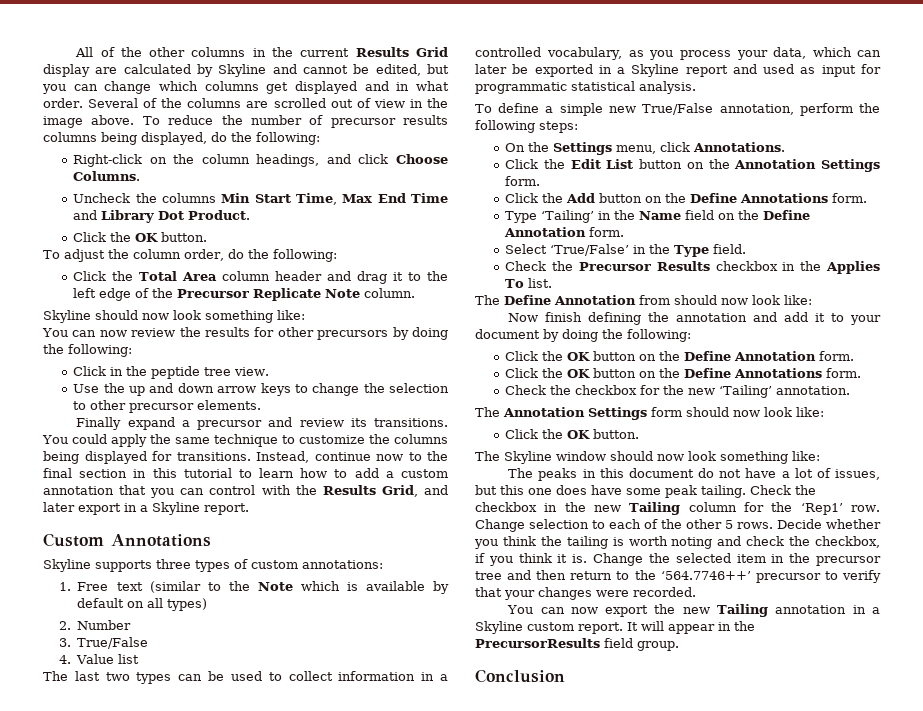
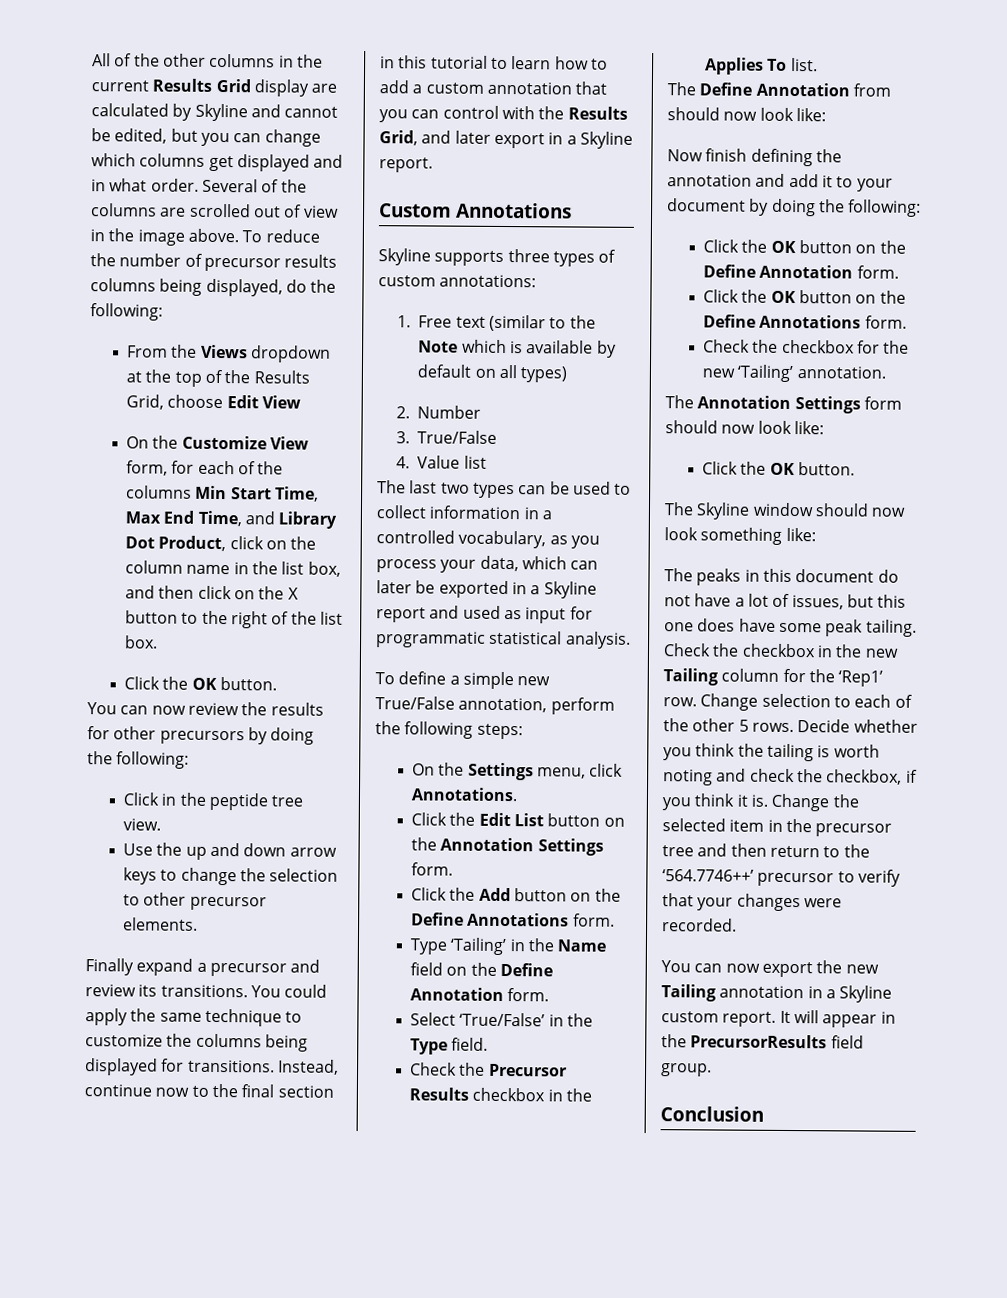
[73,154,448,167] [73,171,141,181] [73,193,131,203] Right-click on the column headings, and click Choose Columns. // Uncheck -> [127,344,331,363] [126,369,310,387] [126,394,301,410] [126,435,309,450] [126,460,256,476] From the Views dropdown at the top of the Results Grid, choose Edit View // On the Customize View form, for each of
[410,193,448,203] Time -> [197,510,242,527] Time,
[188,210,251,220] [73,232,208,242] [43,249,337,262] [73,271,448,284] [73,288,416,301] [43,310,305,323] Product. // Click the OK button. // To adjust the column order, do the following: // Click the Total Area column header and drag it to the left edge of the Precursor Replicate Note column. // Skyline should now look something like: -> [158,535,317,552] [125,560,341,577] [125,585,299,600] [125,610,343,629] [124,635,159,649] [124,676,277,691] Product, click on the column name in the list box, and then click on the X button to the right of the list box. // Click the OK button.

